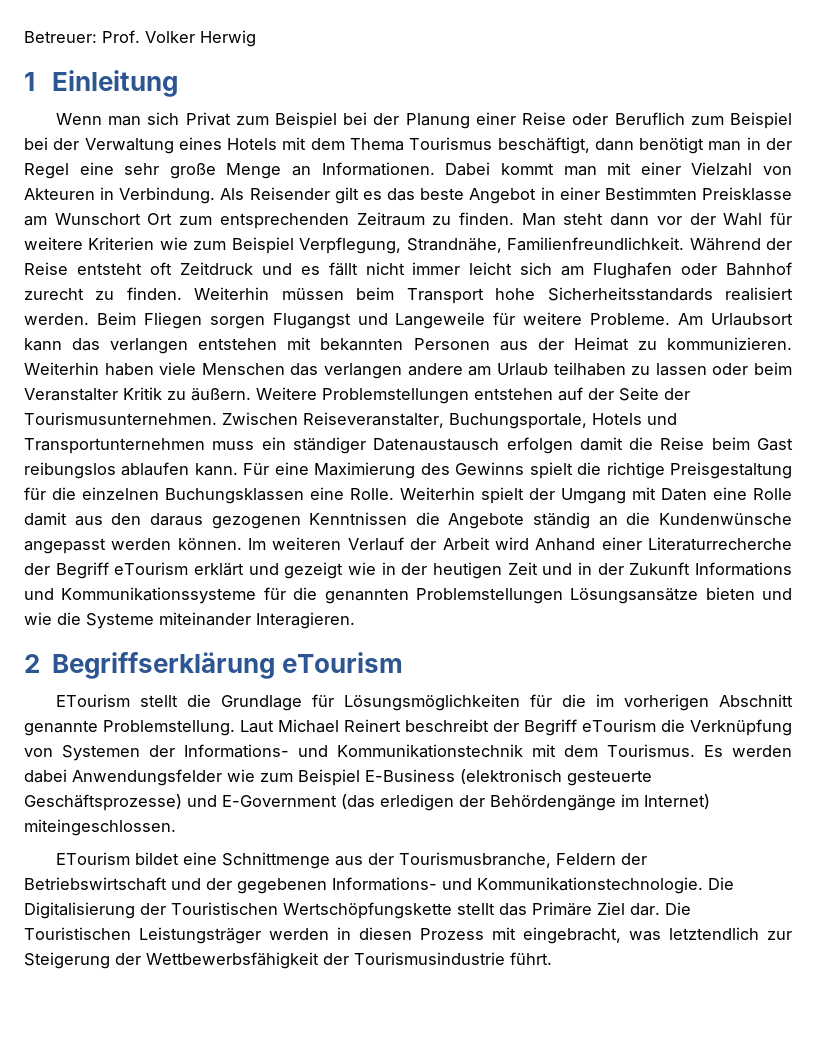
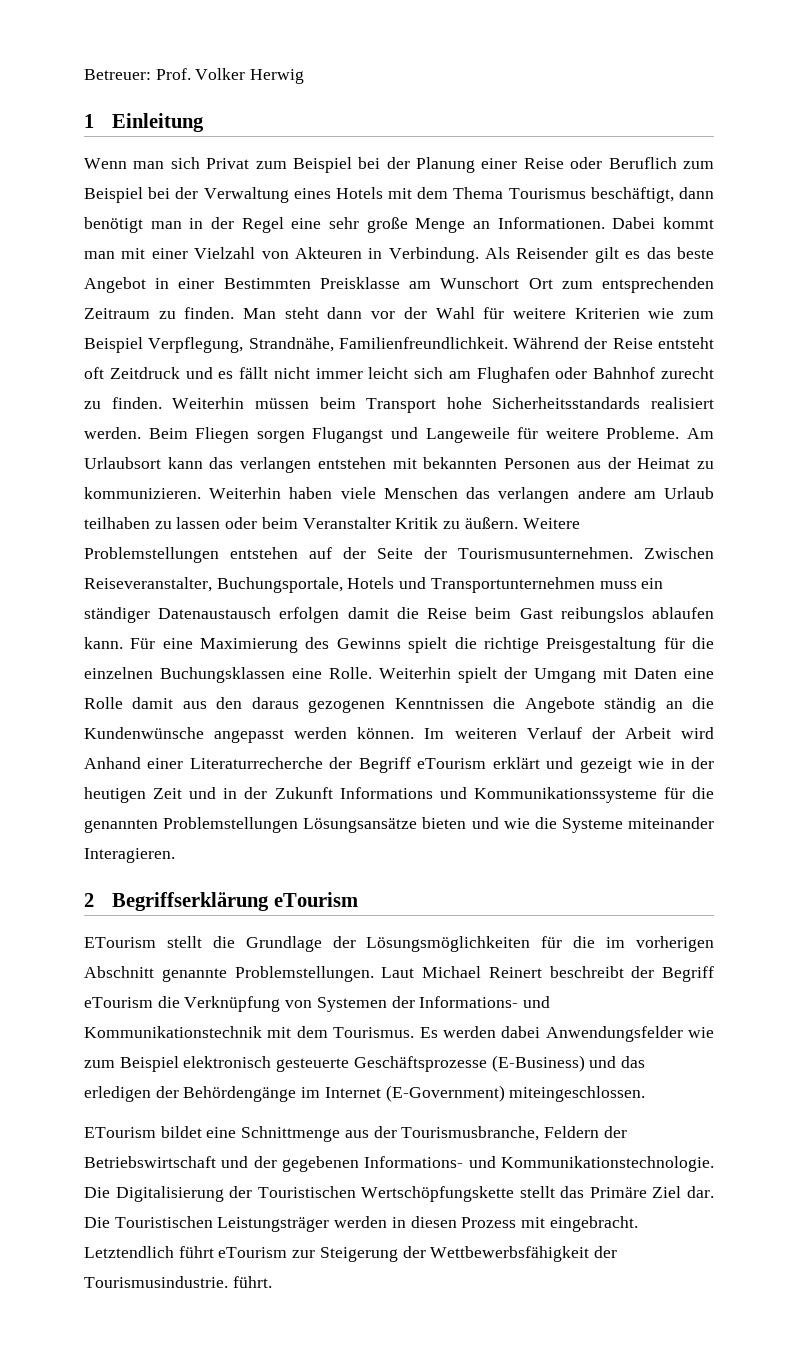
[311,694,334,707] für -> [332,936,356,948] der
[103,720,235,736] Problemstellung. -> [234,966,374,982] Problemstellungen.
[365,769,652,786] [24,794,375,811] E-Business (elektronisch gesteuerte Geschäftsprozesse) und E-Government (das -> [183,1055,646,1072] elektronisch gesteuerte Geschäftsprozesse (E-Business) und das
[644,794,710,809] Internet) -> [324,1085,505,1102] Internet (E-Government)
[523,927,759,944] eingebracht, was letztendlich -> [549,1216,638,1232] [84,1246,288,1258] eingebracht. Letztendlich führt eTourism
[354,952,505,965] Tourismusindustrie -> [84,1276,228,1288] Tourismusindustrie.

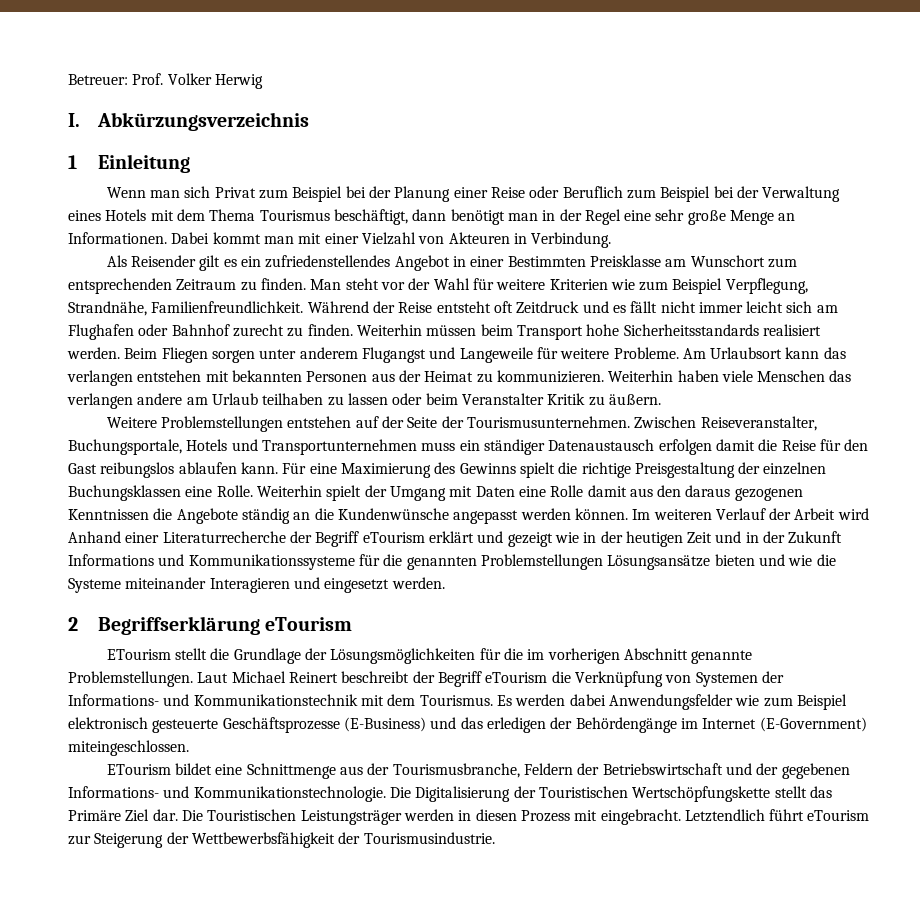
(305, 76) none -> [68,112,309,131] // I. Abkürzungsverzeichnis
(479, 255) none -> (612, 240) //
[646,247,715,259] das beste -> [240,255,391,268] ein zufriedenstellendes
[528,278,553,289] Ort -> (765, 261) none
[327,307,363,319] dann -> (379, 284) none
(305, 436) none -> [259,347,358,359] unter anderem
(518, 523) none -> (661, 399) //
[475,607,512,619] beim -> [819,439,869,451] für den
[663,637,714,649] für die -> [738,462,761,474] der
[84,848,175,863] Interagieren. -> [209,577,445,593] Interagieren und eingesetzt werden.
[232,1276,272,1288] führt. -> (495, 838) none

